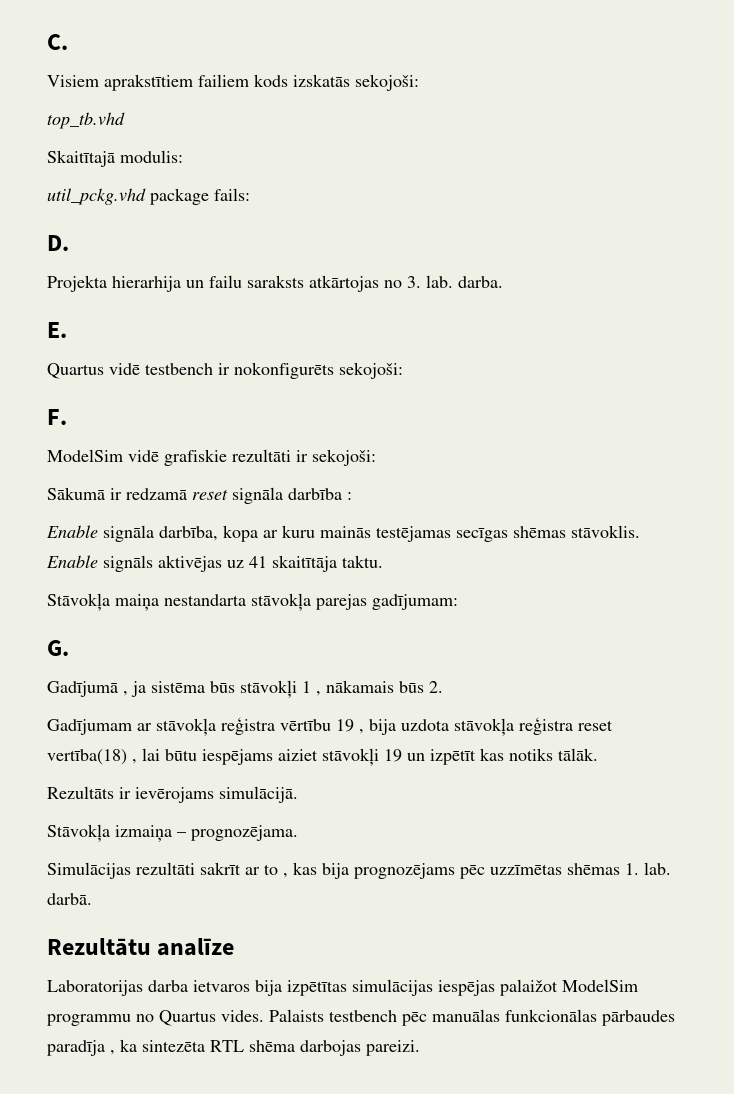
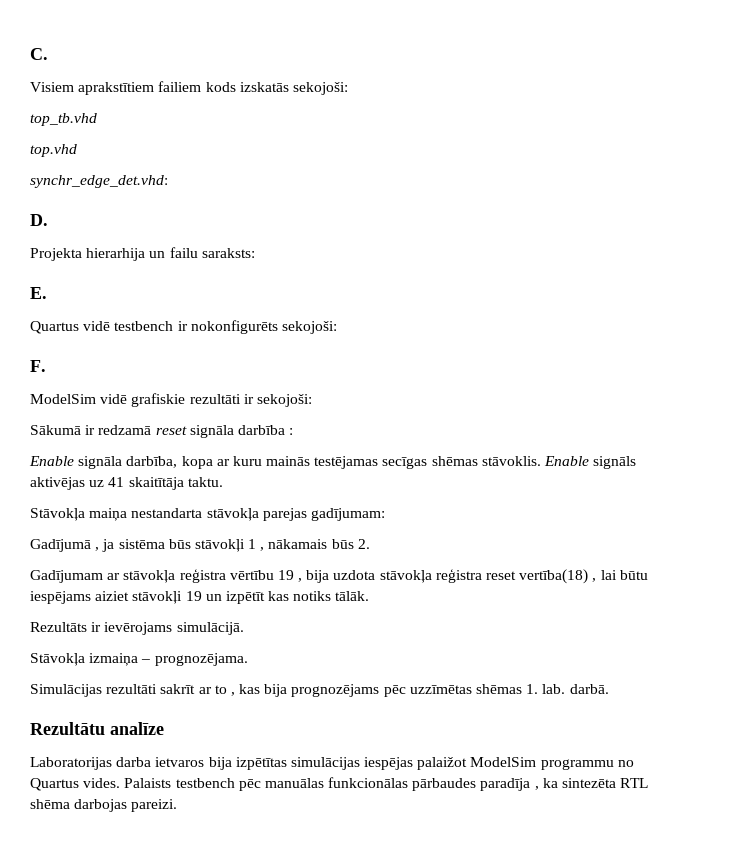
[47,150,183,167] [47,188,250,205] Skaitītajā modulis: // util_pckg.vhd package fails: -> [30,144,77,157] [30,175,168,188] top.vhd // synchr_edge_det.vhd:
[247,275,503,292] saraksts atkārtojas no 3. lab. darba. -> [201,248,255,258] saraksts:
[47,640,69,656] // G. -> (385, 514) none

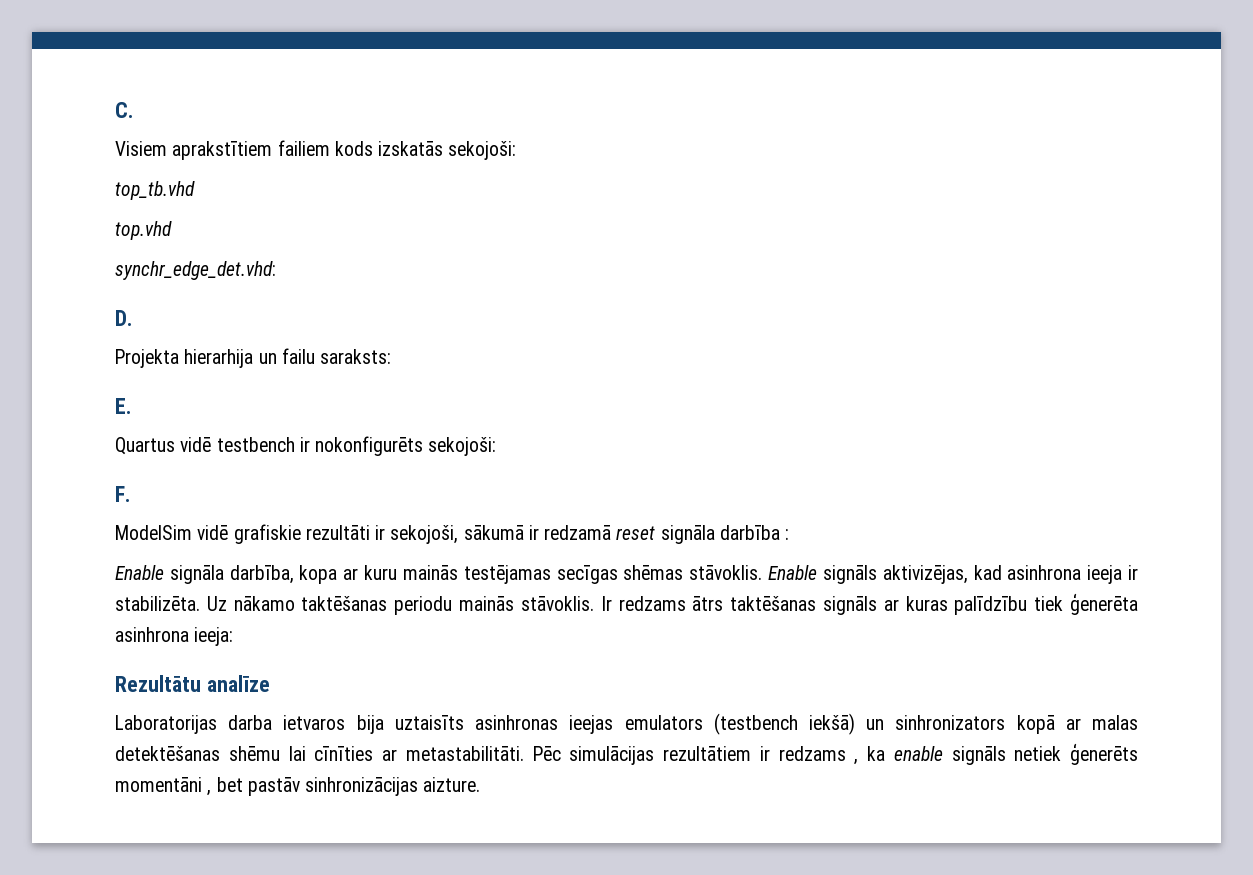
[256,394,312,407] [30,425,81,435] sekojoši: // Sākumā -> [390,525,524,544] sekojoši, sākumā
[30,477,223,490] [30,508,385,521] [30,539,370,552] [30,569,648,584] [30,591,370,604] [30,622,244,635] [30,653,248,666] [30,684,609,697] aktivējas uz 41 skaitītāja taktu. // Stāvokļa maiņa nestandarta stāvokļa parejas gadījumam: // Gadījumā , ja sistēma būs stāvokļi 1 , nākamais būs 2. // Gadījumam ar stāvokļa reģistra vērtību 19 , bija uzdota stāvokļa reģistra reset vertība(18) , lai būtu iespējams aiziet stāvokļi 19 un izpētīt kas notiks tālāk. // Rezultāts ir ievērojams simulācijā. // Stāvokļa izmaiņa – prognozējama. // Simulācijas rezultāti sakrīt ar to , kas bija prognozējams pēc uzzīmētas shēmas 1. lab. darbā. -> [882,565,1139,584] [115,593,1138,615] [115,627,234,646] aktivizējas, kad asinhrona ieeja ir stabilizēta. Uz nākamo taktēšanas periodu mainās stāvoklis. Ir redzams ātrs taktēšanas signāls ar kuras palīdzību tiek ģenerēta asinhrona ieeja:
[235,757,634,770] [30,777,649,791] [30,799,178,812] izpētītas simulācijas iespējas palaižot ModelSim programmu no Quartus vides. Palaists testbench pēc manuālas funkcionālas pārbaudes paradīja , ka sintezēta RTL shēma darbojas pareizi. -> [394,713,1138,735] [115,743,1138,765] [115,777,481,796] uztaisīts asinhronas ieejas emulators (testbench iekšā) un sinhronizators kopā ar malas detektēšanas shēmu lai cīnīties ar metastabilitāti. Pēc simulācijas rezultātiem ir redzams , ka enable signāls netiek ģenerēts momentāni , bet pastāv sinhronizācijas aizture.

